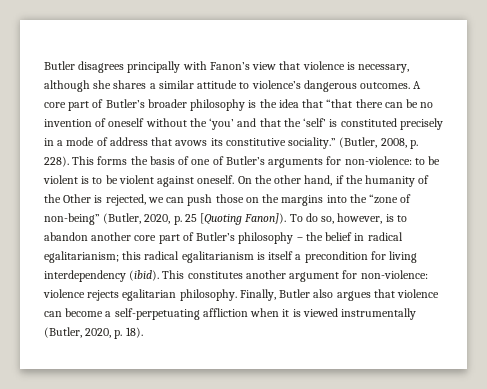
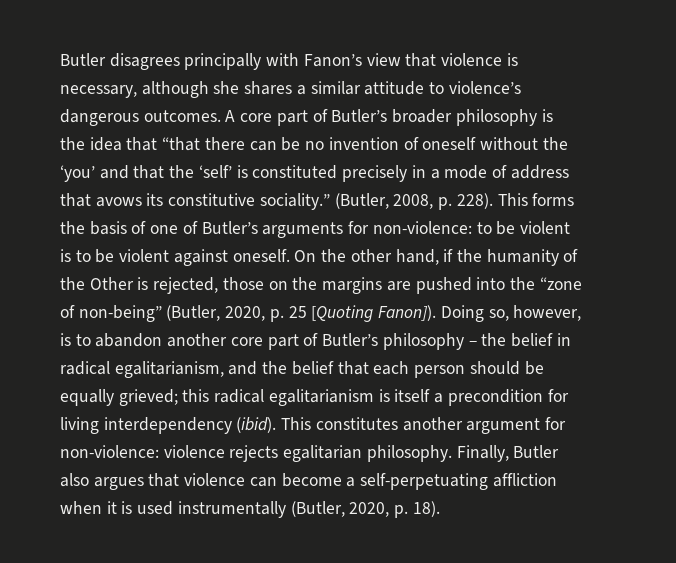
[147,194,213,206] we can push -> (219, 285) none
(324, 200) none -> [386,277,472,294] are pushed
[289,213,318,222] To do -> [440,305,484,322] Doing
[44,251,119,263] egalitarianism; -> [114,361,544,378] [60,389,178,406] egalitarianism, and the belief that each person should be equally grieved;
[302,308,338,317] viewed -> [137,501,174,515] used

